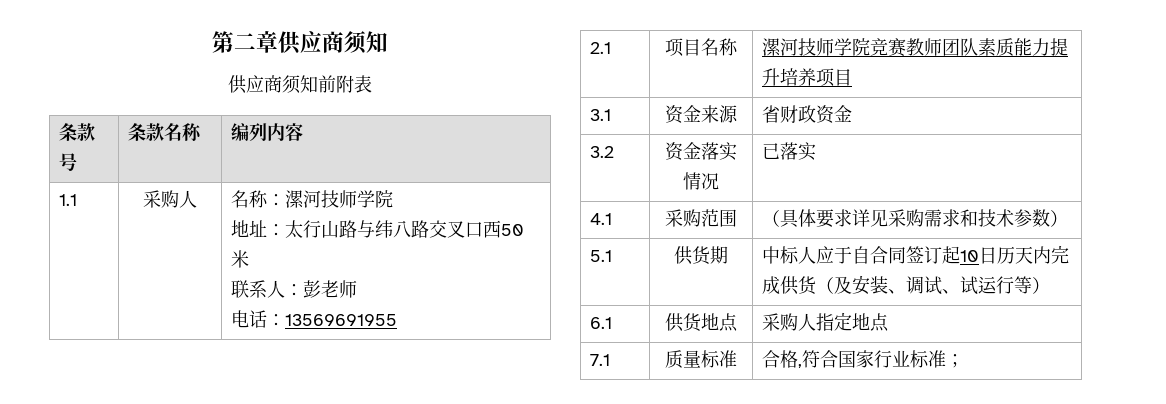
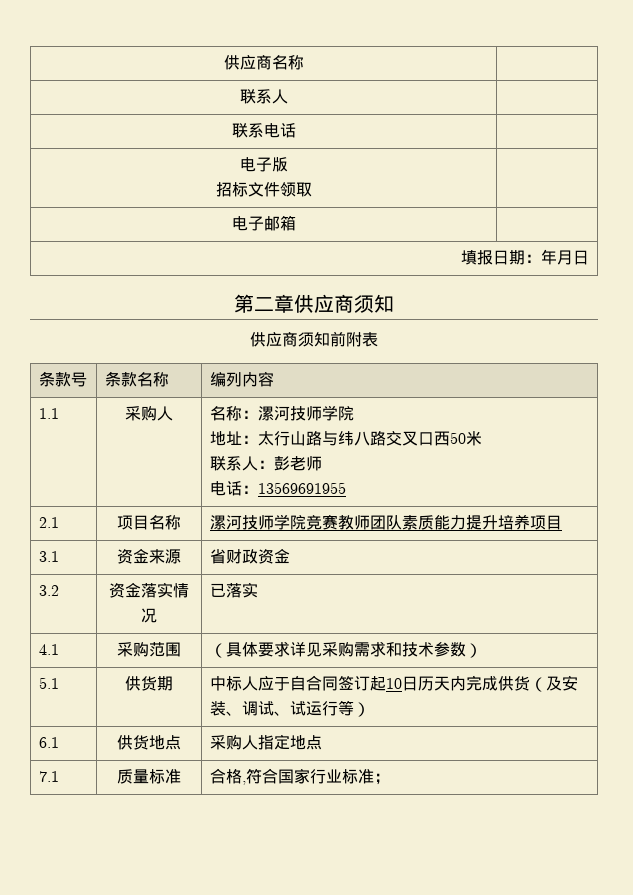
(212, 42) none -> [223,55,304,70] [239,89,288,104] [231,123,296,138] [239,157,288,172] [215,182,312,197] [231,215,296,231] [460,249,589,265] 供应商名称 | // 联系人 | // 联系电话 | // 电子版 // 招标文件领取 | // 电子邮箱 | // 填报日期：年月日 //

